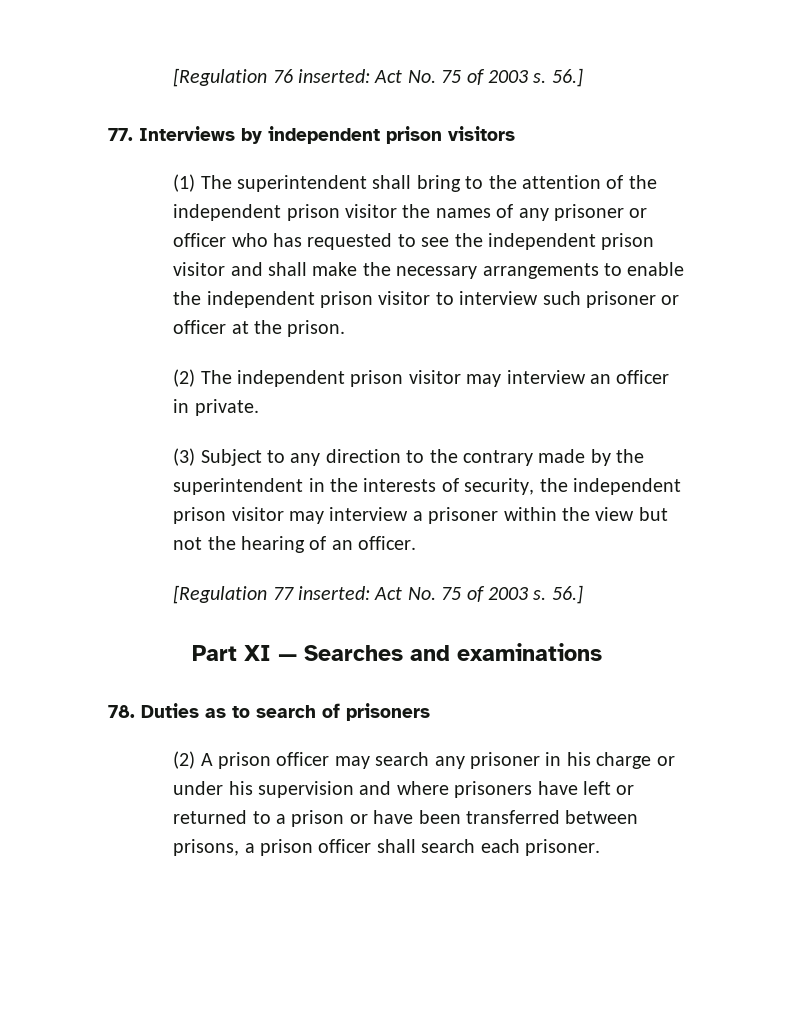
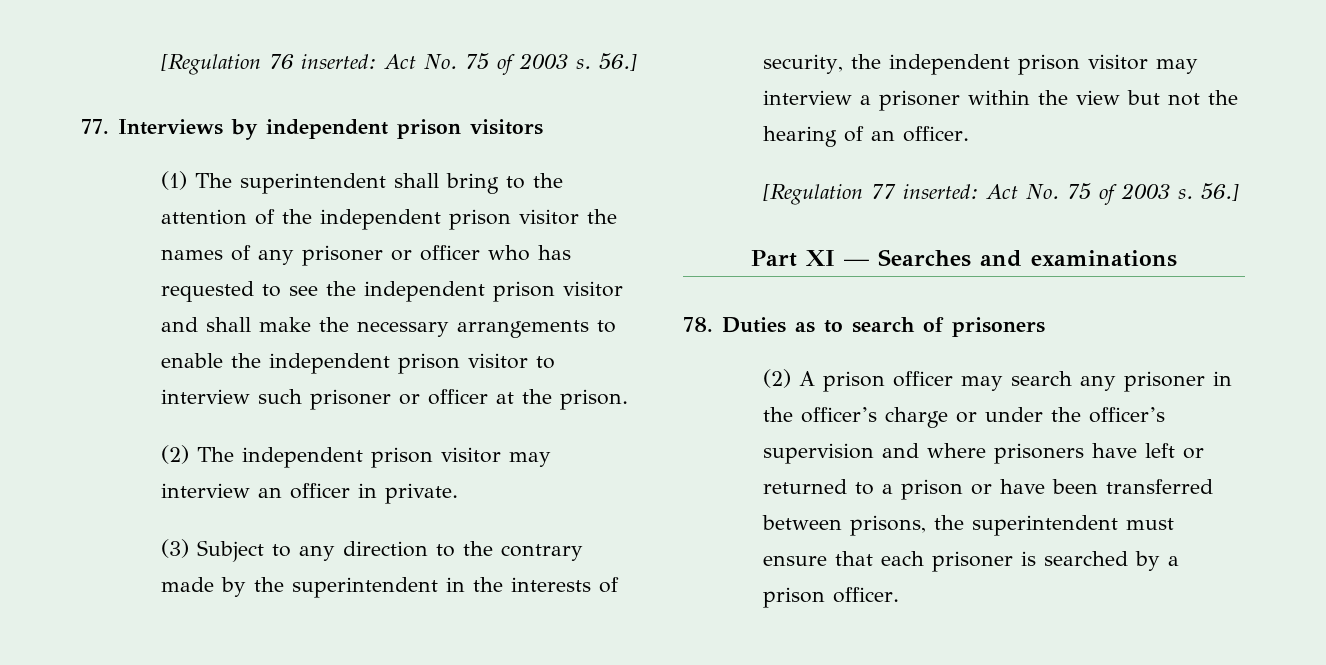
[566,752,591,766] his -> [763,407,878,423] the officer’s
[228,781,253,795] his -> [1051,407,1166,423] the officer’s
[244,839,601,856] a prison officer shall search each prisoner. -> [934,515,1175,536] [763,551,1180,572] [763,587,900,608] the superintendent must ensure that each prisoner is searched by a prison officer.

